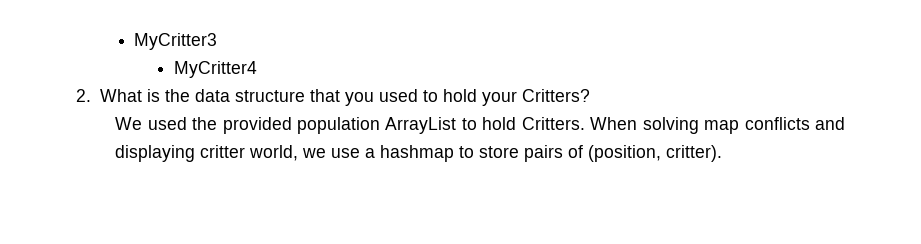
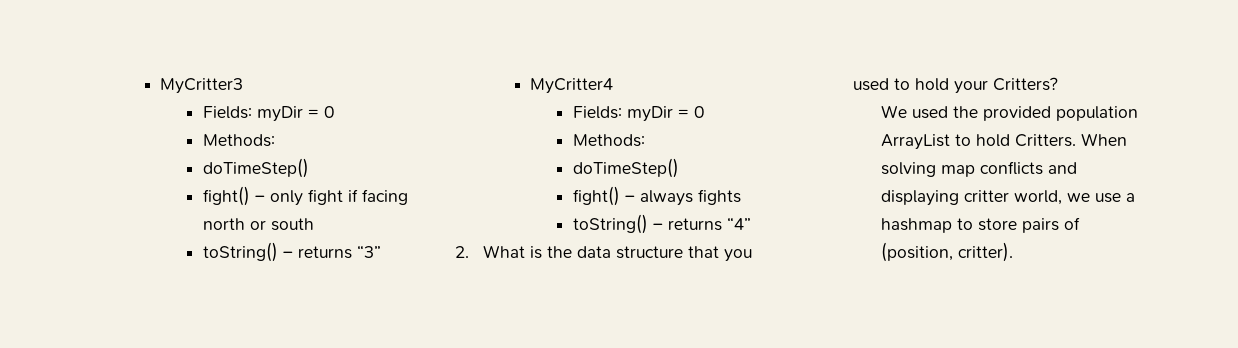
[173,61,257,78] MyCritter4 -> [202,106,335,122] [202,134,275,147] [202,158,309,178] [202,186,408,206] [202,218,314,231] [202,242,381,262] [530,78,614,94] [572,106,705,122] [572,134,645,147] [572,158,679,178] [572,186,741,206] [572,214,751,234] Fields: myDir = 0 // Methods: // doTimeStep() // fight() – only fight if facing north or south // toString() – returns “3” // MyCritter4 // Fields: myDir = 0 // Methods: // doTimeStep() // fight() – always fights // toString() – returns “4”

